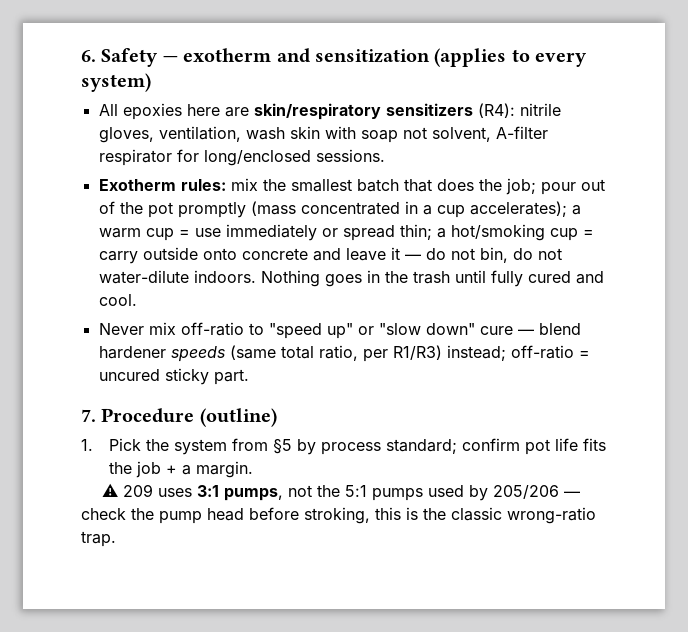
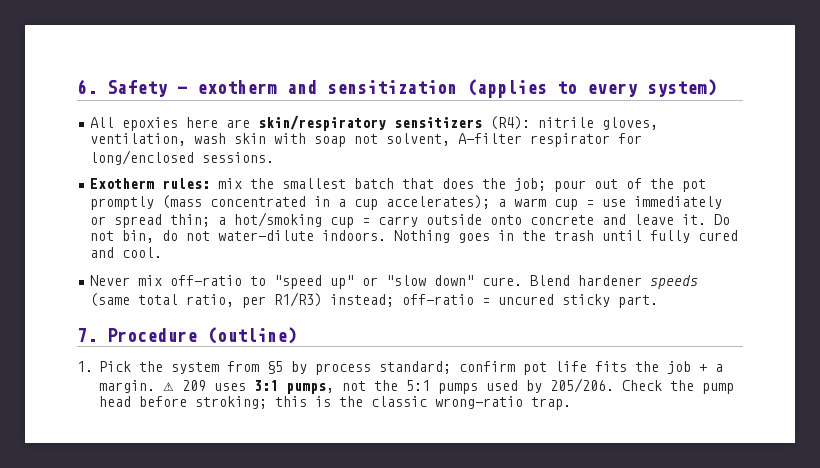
[390,247,446,260] it — do -> [682,214,731,225] it. Do
[479,323,581,335] cure — blend -> [482,275,571,286] cure. Blend
(253, 469) // -> (155, 386) none
[493,485,581,499] [81,508,126,520] 205/206 — check -> [550,378,662,393] 205/206. Check
[304,507,370,524] stroking, -> [195,396,267,409] stroking;

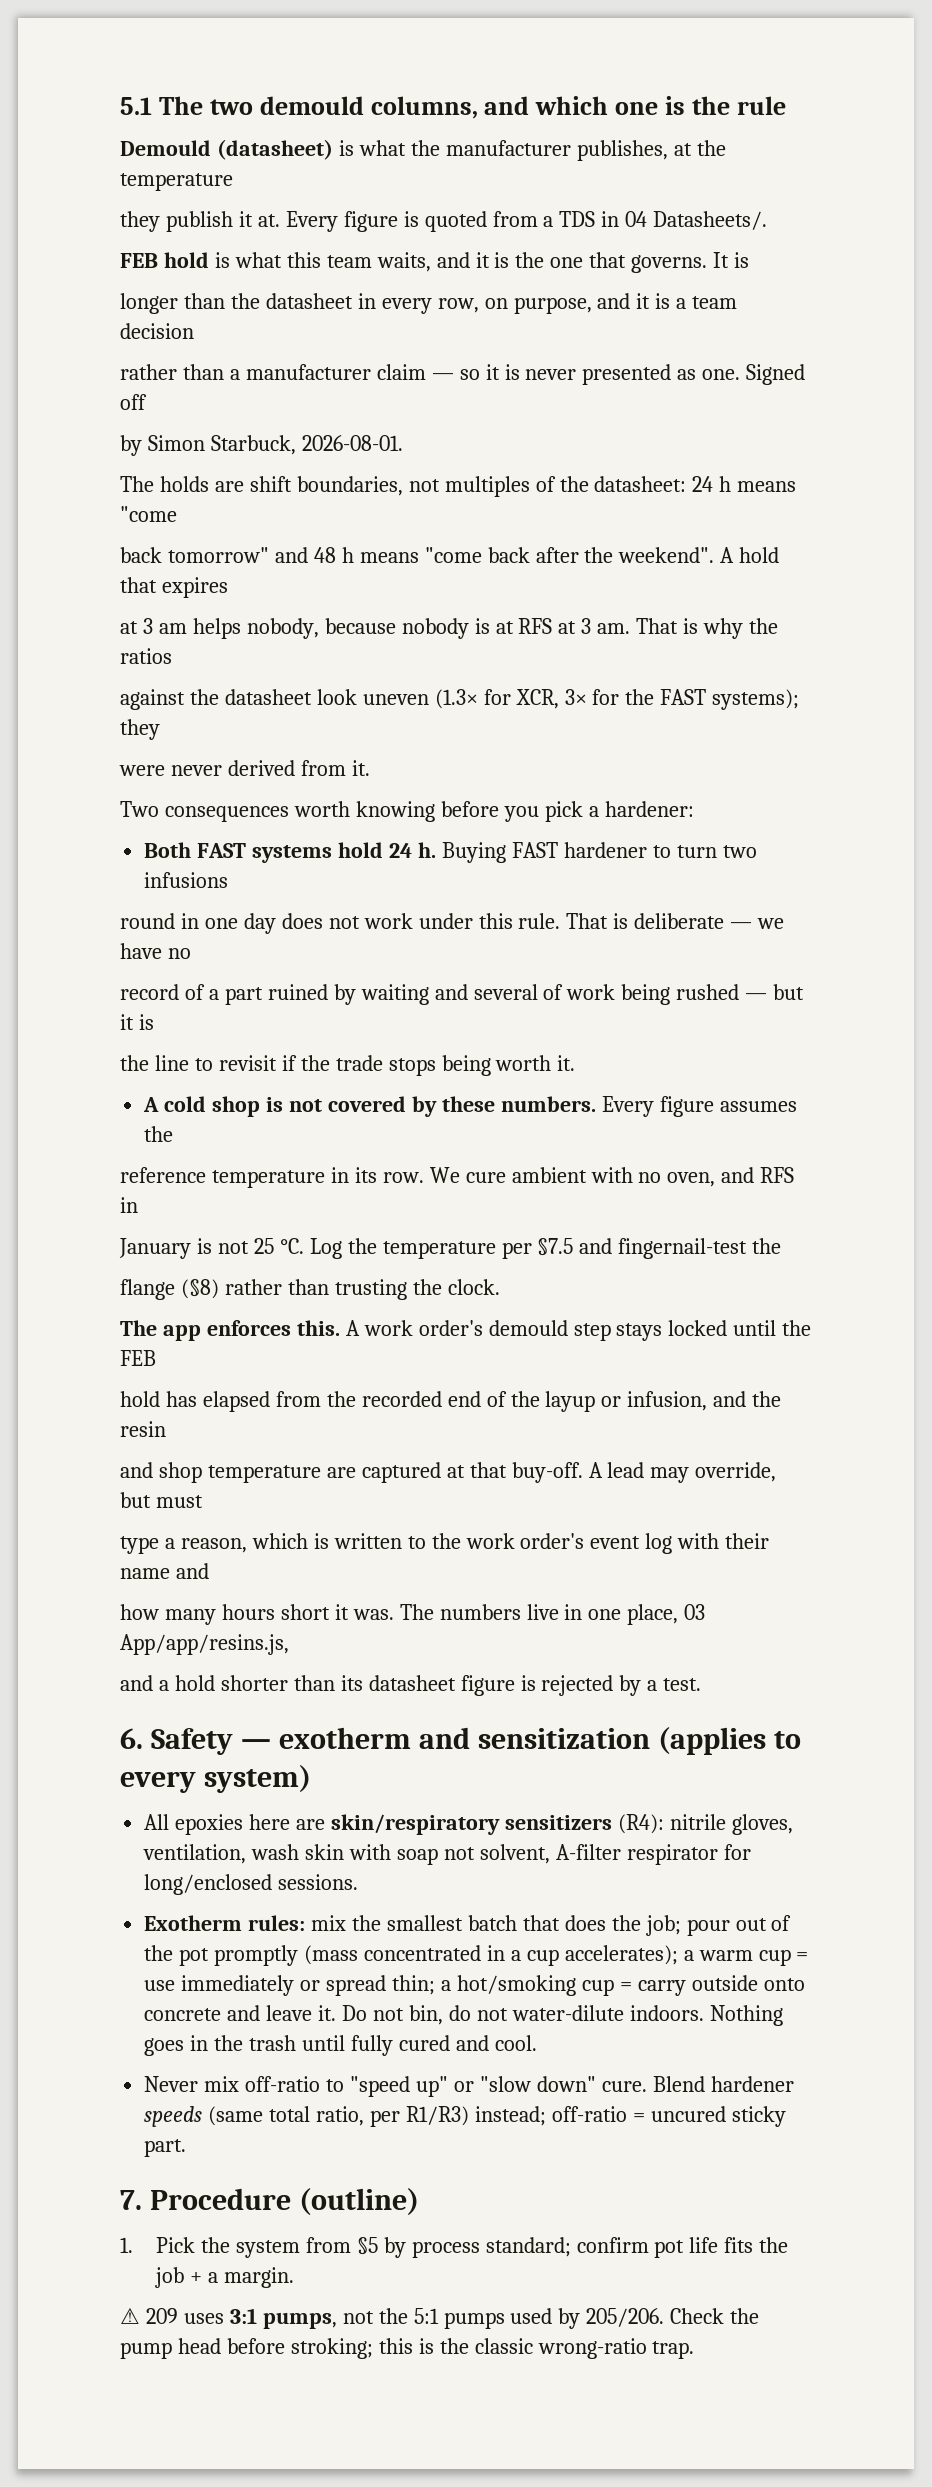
(77, 86) none -> [120,96,786,119] [120,139,726,161] [120,173,233,191] [120,211,768,232] [120,252,750,273] [120,293,738,314] [120,323,194,339] [120,364,806,385] [120,394,147,410] [120,435,403,456] [120,476,797,497] [120,506,177,522] [120,547,780,563] [120,577,228,598] [120,618,779,639] [120,648,172,664] [120,689,800,710] [120,719,160,740] [119,760,370,776] [120,801,694,822] [144,842,757,863] [144,872,229,888] [120,913,785,934] [120,943,191,959] [120,984,805,1005] [120,1014,154,1030] [120,1055,576,1076] [143,1096,797,1117] [144,1126,174,1142] [120,1167,795,1188] [120,1197,138,1213] [119,1238,782,1259] [120,1279,500,1300] [120,1320,812,1341] [120,1350,156,1366] [120,1391,782,1412] [120,1421,166,1437] [120,1462,777,1483] [120,1492,203,1508] [120,1533,770,1554] [120,1563,209,1579] [120,1604,706,1625] [120,1634,289,1655] [120,1675,702,1696] 5.1 The two demould columns, and which one is the rule // Demould (datasheet) is what the manufacturer publishes, at the temperature // they publish it at. Every figure is quoted from a TDS in 04 Datasheets/. // FEB hold is what this team waits, and it is the one that governs. It is // longer than the datasheet in every row, on purpose, and it is a team decision // rather than a manufacturer claim — so it is never presented as one. Signed off // by Simon Starbuck, 2026-08-01. // The holds are shift boundaries, not multiples of the datasheet: 24 h means "come // back tomorrow" and 48 h means "come back after the weekend". A hold that expires // at 3 am helps nobody, because nobody is at RFS at 3 am. That is why the ratios // against the datasheet look uneven (1.3× for XCR, 3× for the FAST systems); they // were never derived from it. // Two consequences worth knowing before you pick a hardener: // Both FAST systems hold 24 h. Buying FAST hardener to turn two infusions // round in one day does not work under this rule. That is deliberate — we have no // record of a part ruined by waiting and several of work being rushed — but it is // the line to revisit if the trade stops being worth it. // A cold shop is not covered by these numbers. Every figure assumes the // reference temperature in its row. We cure ambient with no oven, and RFS in // January is not 25 °C. Log the temperature per §7.5 and fingernail-test the // flange (§8) rather than trusting the clock. // The app enforces this. A work order's demould step stays locked until the FEB // hold has elapsed from the recorded end of the layup or infusion, and the resin // and shop temperature are captured at that buy-off. A lead may override, but must // type a reason, which is written to the work order's event log with their name and // how many hours short it was. The numbers live in one place, 03 App/app/resins.js, // and a hold shorter than its datasheet figure is rejected by a test. //
(155, 386) none -> (294, 2277) //

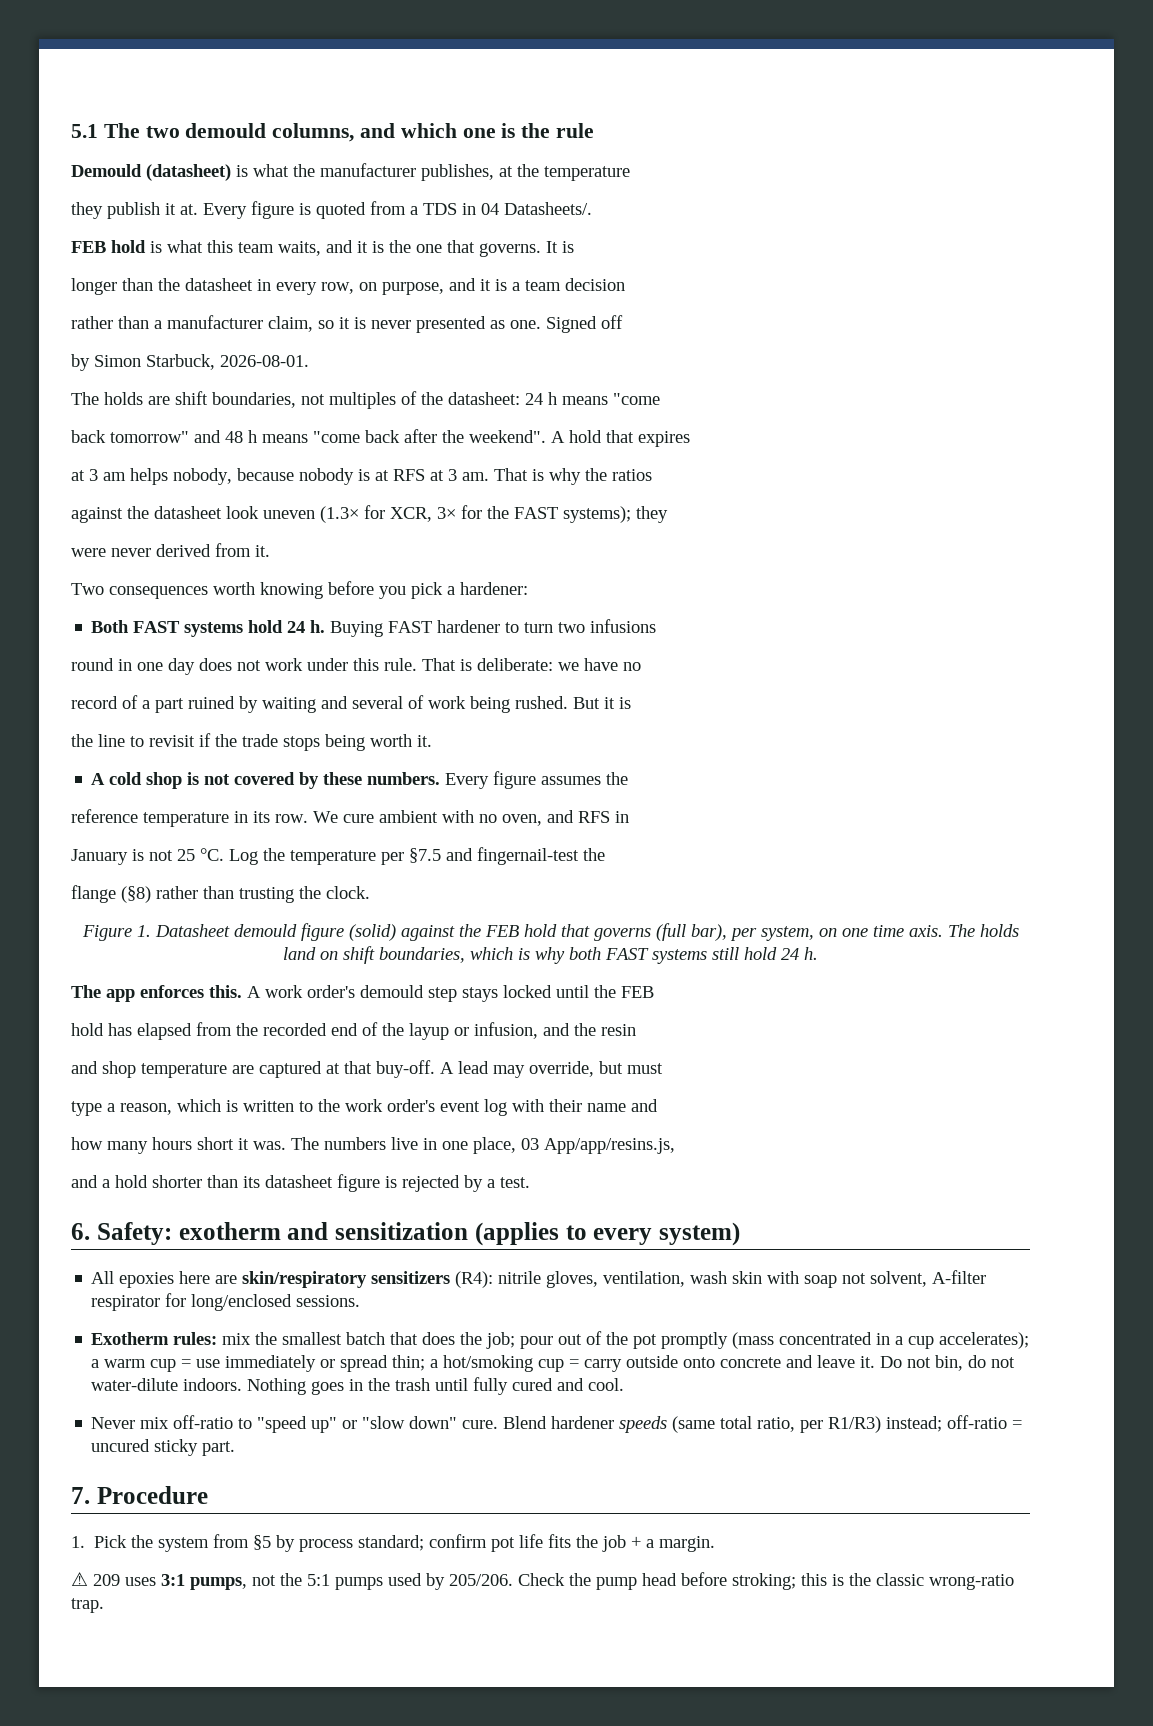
[376,364,454,380] claim — -> [268,316,313,332] claim,
[634,913,753,929] deliberate — -> [477,658,553,671] deliberate:
[676,984,805,1000] rushed — but -> [515,696,600,709] rushed. But
(500, 1287) none -> [81,923,1019,941] [283,946,818,964] // Figure 1. Datasheet demould figure (solid) against the FEB hold that governs (full bar), per system, on one time axis. The holds land on shift boundaries, which is why both FAST systems still hold 24 h.
[150,1728,271,1755] Safety — -> [96,1222,172,1245] Safety:
[298,2188,419,2215] (outline) -> (208, 1495) none

